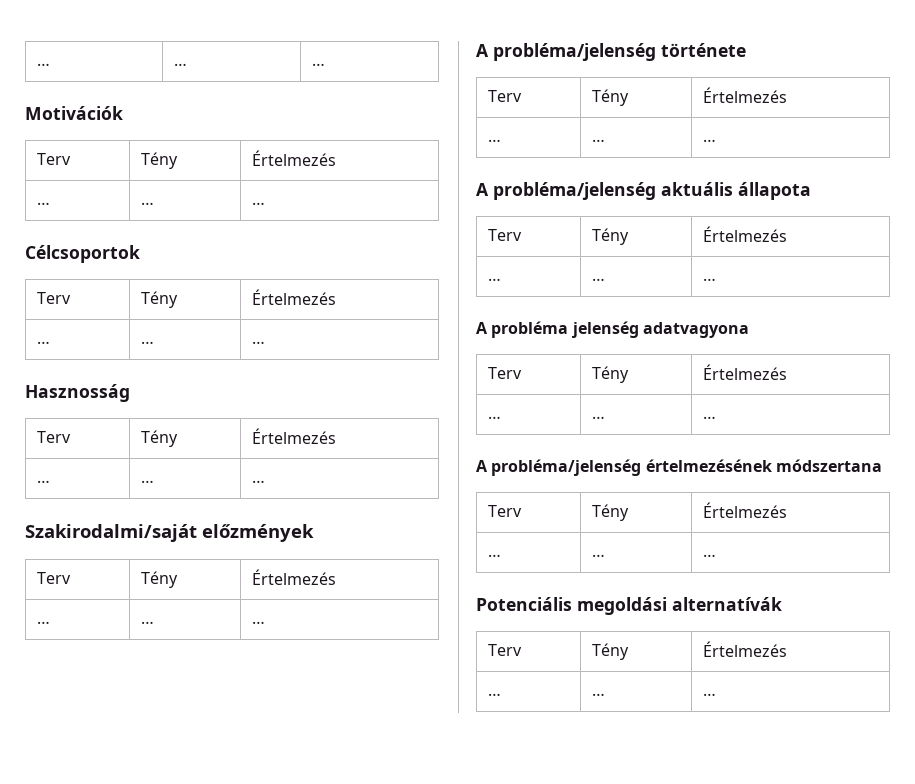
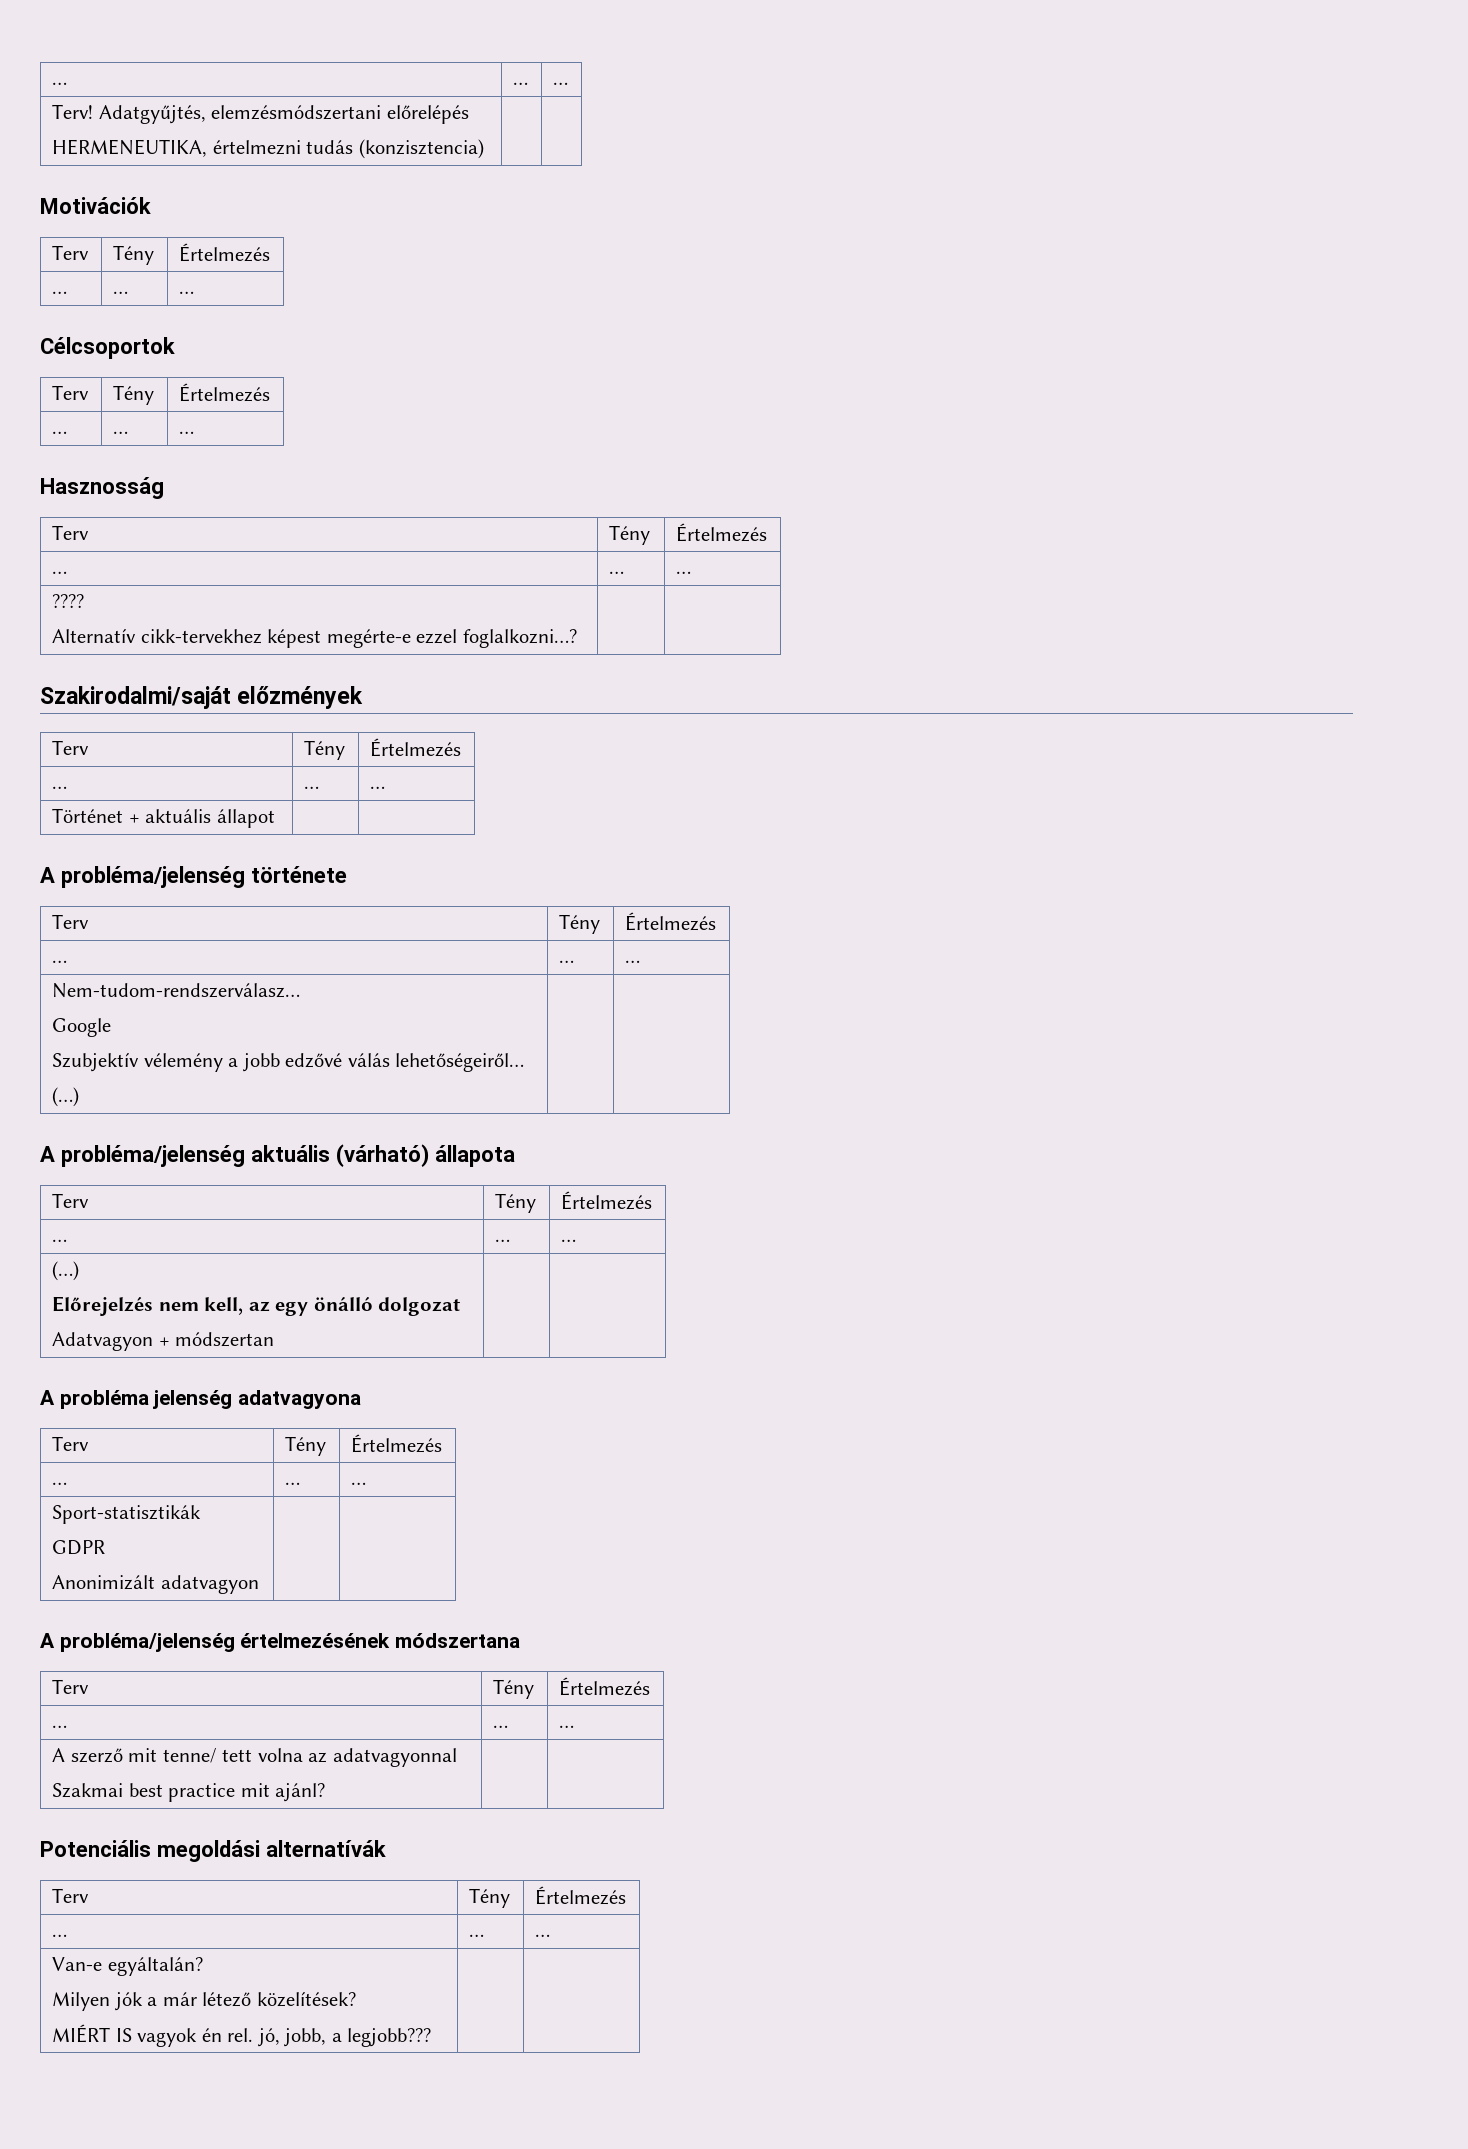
[36,63,50,66] [173,63,187,66] [311,63,325,66] … | … | … -> [52,82,68,85] [513,82,529,85] [553,82,569,85] [52,104,469,124] [52,139,484,159] … | … | … // Terv! Adatgyűjtés, elemzésmódszertani előrelépés // HERMENEUTIKA, értelmezni tudás (konzisztencia) | |
(265, 481) none -> [52,594,85,608] [52,629,577,648] // ???? // Alternatív cikk-tervekhez képest megérte-e ezzel foglalkozni…? | |
(265, 622) none -> [52,808,275,828] // Történet + aktuális állapot | |
(716, 140) none -> [52,983,301,998] [52,1018,112,1037] [52,1053,525,1072] [52,1087,80,1107] // Nem-tudom-rendszerválasz… // Google // Szubjektív vélemény a jobb edzővé válás lehetőségeiről… // (…) | |
(733, 189) none -> [335,1144,429,1167] (várható)
(716, 279) none -> [52,1261,80,1281] [52,1296,461,1316] [52,1332,275,1351] // (…) // Előrejelzés nem kell, az egy önálló dolgozat // Adatvagyon + módszertan | |
(716, 417) none -> [52,1505,202,1524] [52,1540,106,1555] [52,1575,259,1594] // Sport-statisztikák // GDPR // Anonimizált adatvagyon | |
(716, 555) none -> [52,1748,457,1767] [52,1783,326,1802] // A szerző mit tenne/ tett volna az adatvagyonnal // Szakmai best practice mit ajánl? | |
(716, 694) none -> [52,1957,203,1976] [52,1992,356,2011] [52,2024,432,2047] // Van-e egyáltalán? // Milyen jók a már létező közelítések? // MIÉRT IS vagyok én rel. jó, jobb, a legjobb??? | |

